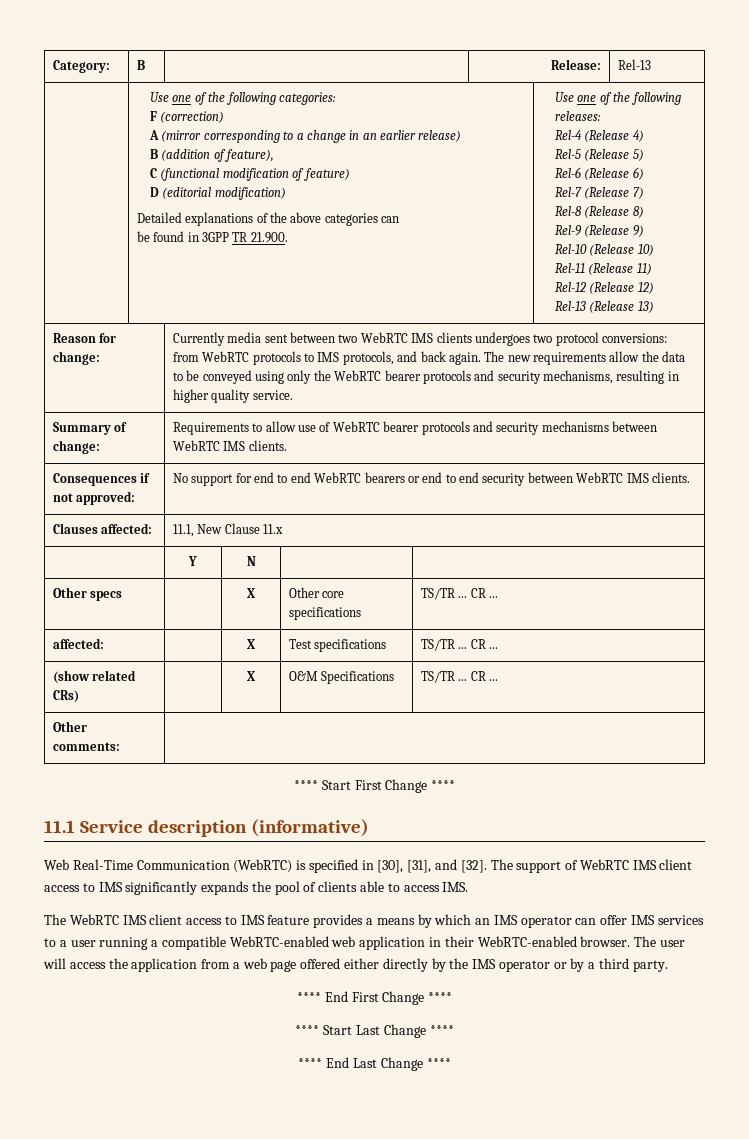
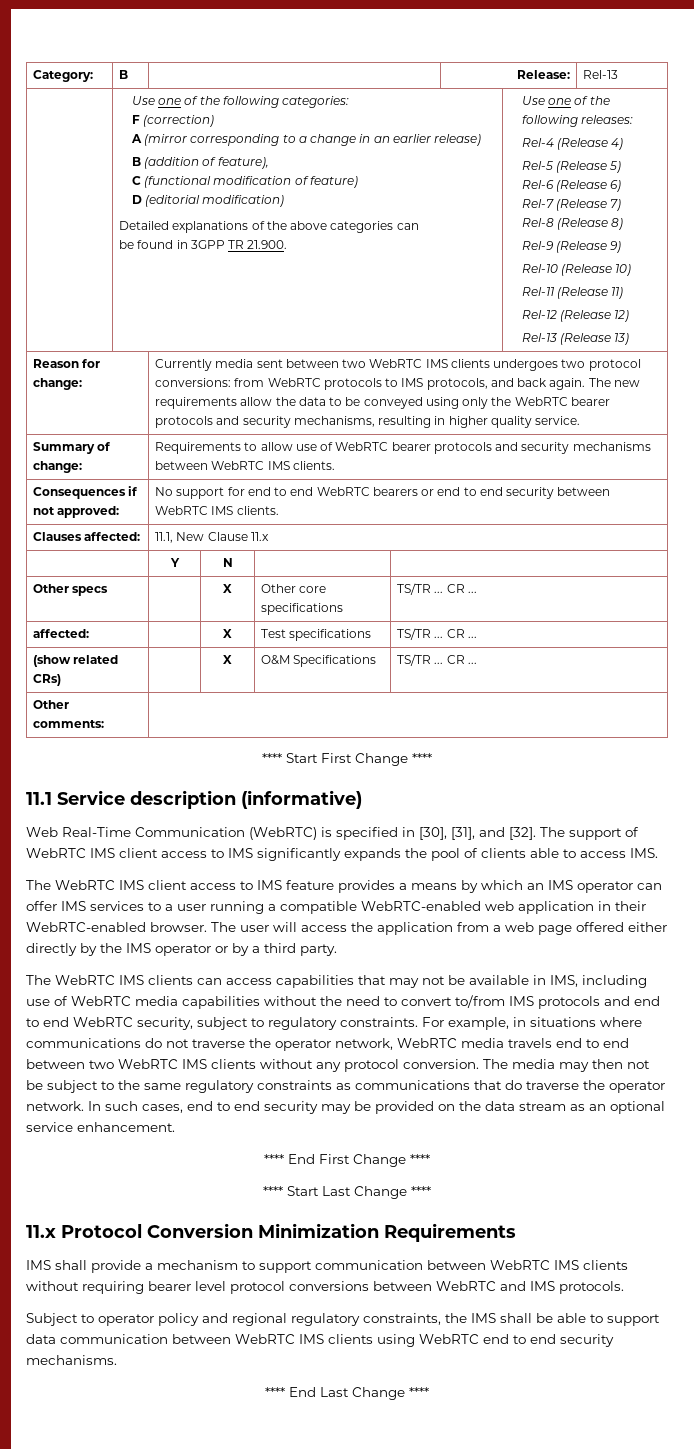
(668, 966) none -> [26,975,647,988] [26,995,660,1009] [26,1017,642,1030] [26,1038,629,1051] [26,1059,650,1072] [26,1080,665,1093] [26,1101,665,1114] [26,1122,175,1132] // The WebRTC IMS clients can access capabilities that may not be available in IMS, including use of WebRTC media capabilities without the need to convert to/from IMS protocols and end to end WebRTC security, subject to regulatory constraints. For example, in situations where communications do not traverse the operator network, WebRTC media travels end to end between two WebRTC IMS clients without any protocol conversion. The media may then not be subject to the same regulatory constraints as communications that do traverse the operator network. In such cases, end to end security may be provided on the data stream as an optional service enhancement.
(454, 1030) none -> [26,1223,516,1242] [26,1260,628,1273] [26,1281,624,1294] [26,1313,660,1326] [26,1334,614,1347] [26,1355,117,1365] // 11.x Protocol Conversion Minimization Requirements // IMS shall provide a mechanism to support communication between WebRTC IMS clients without requiring bearer level protocol conversions between WebRTC and IMS protocols. // Subject to operator policy and regional regulatory constraints, the IMS shall be able to support data communication between WebRTC IMS clients using WebRTC end to end security mechanisms.

